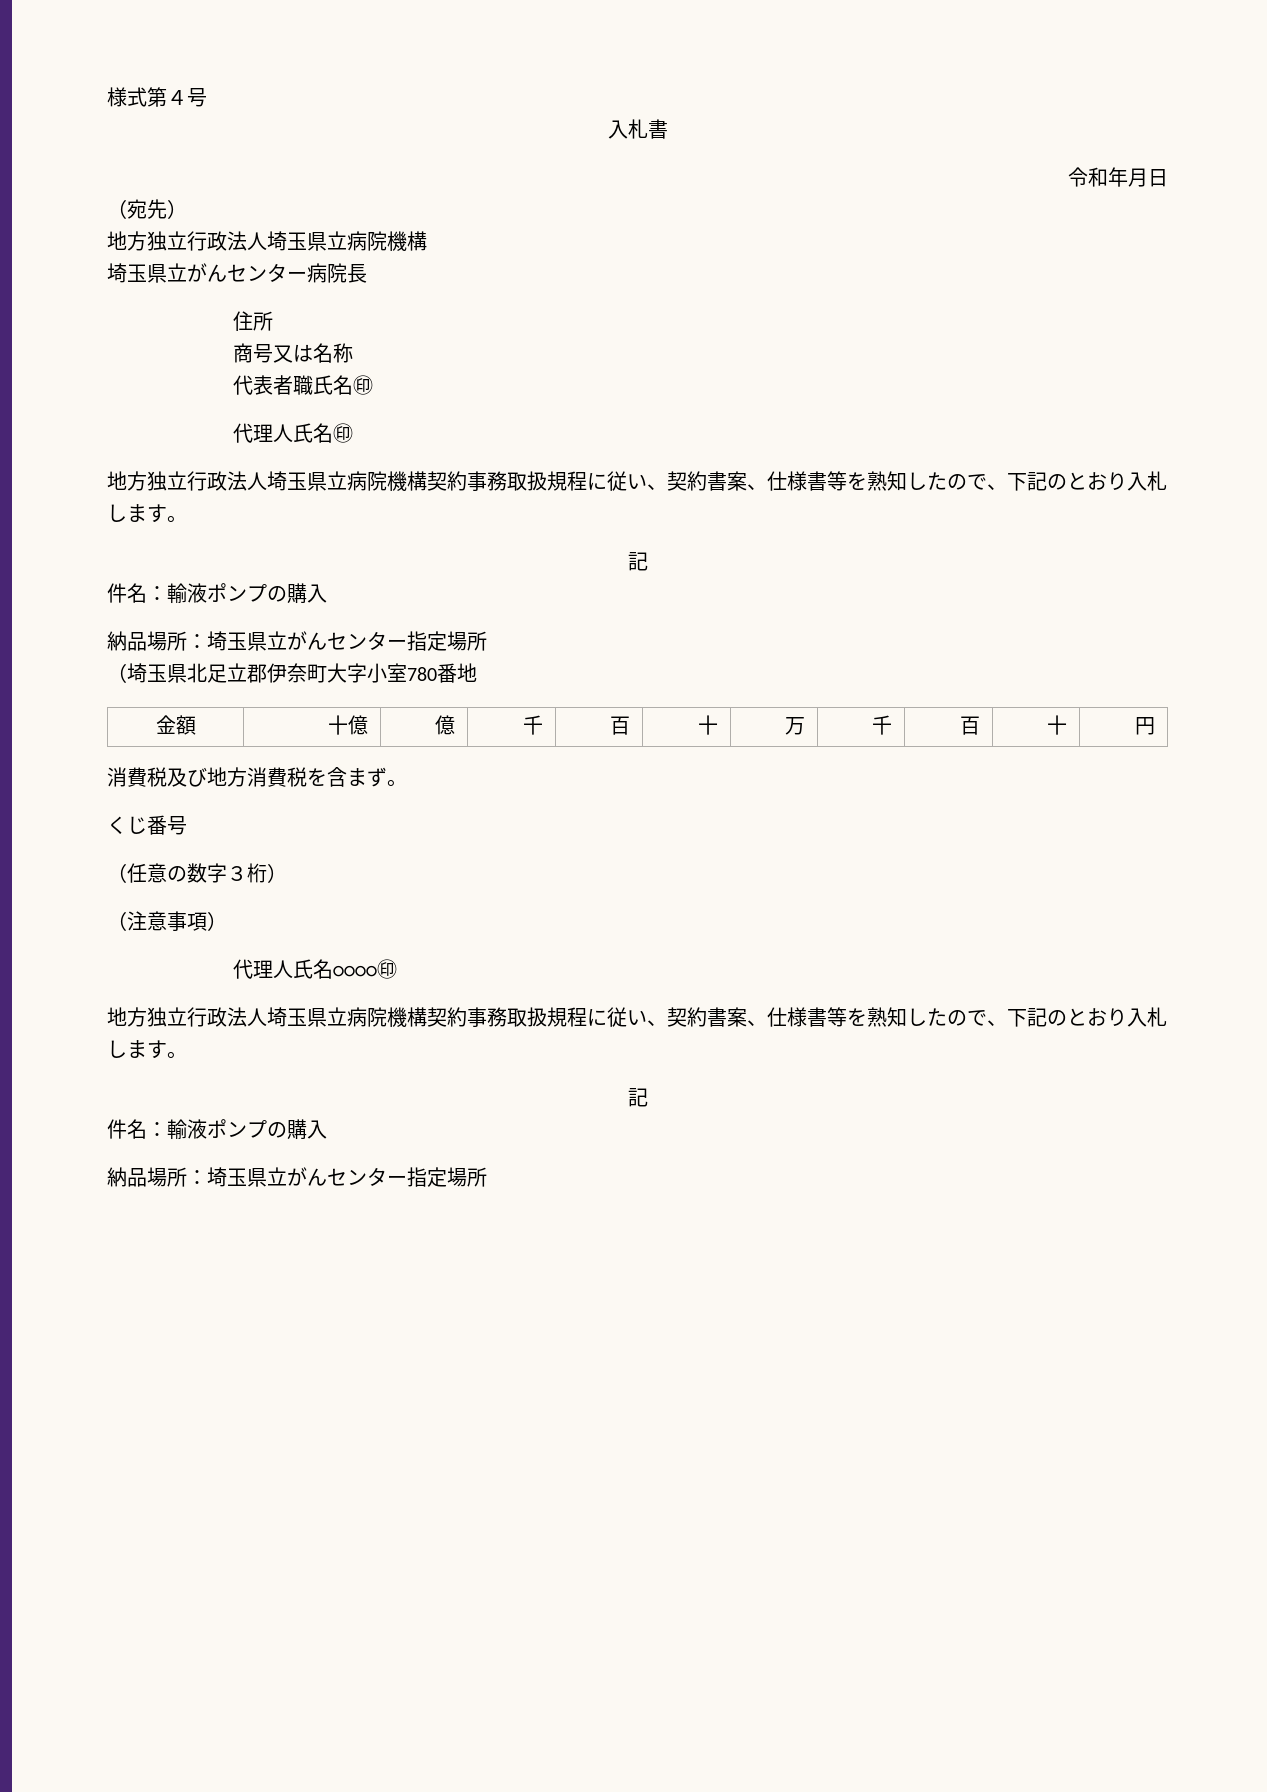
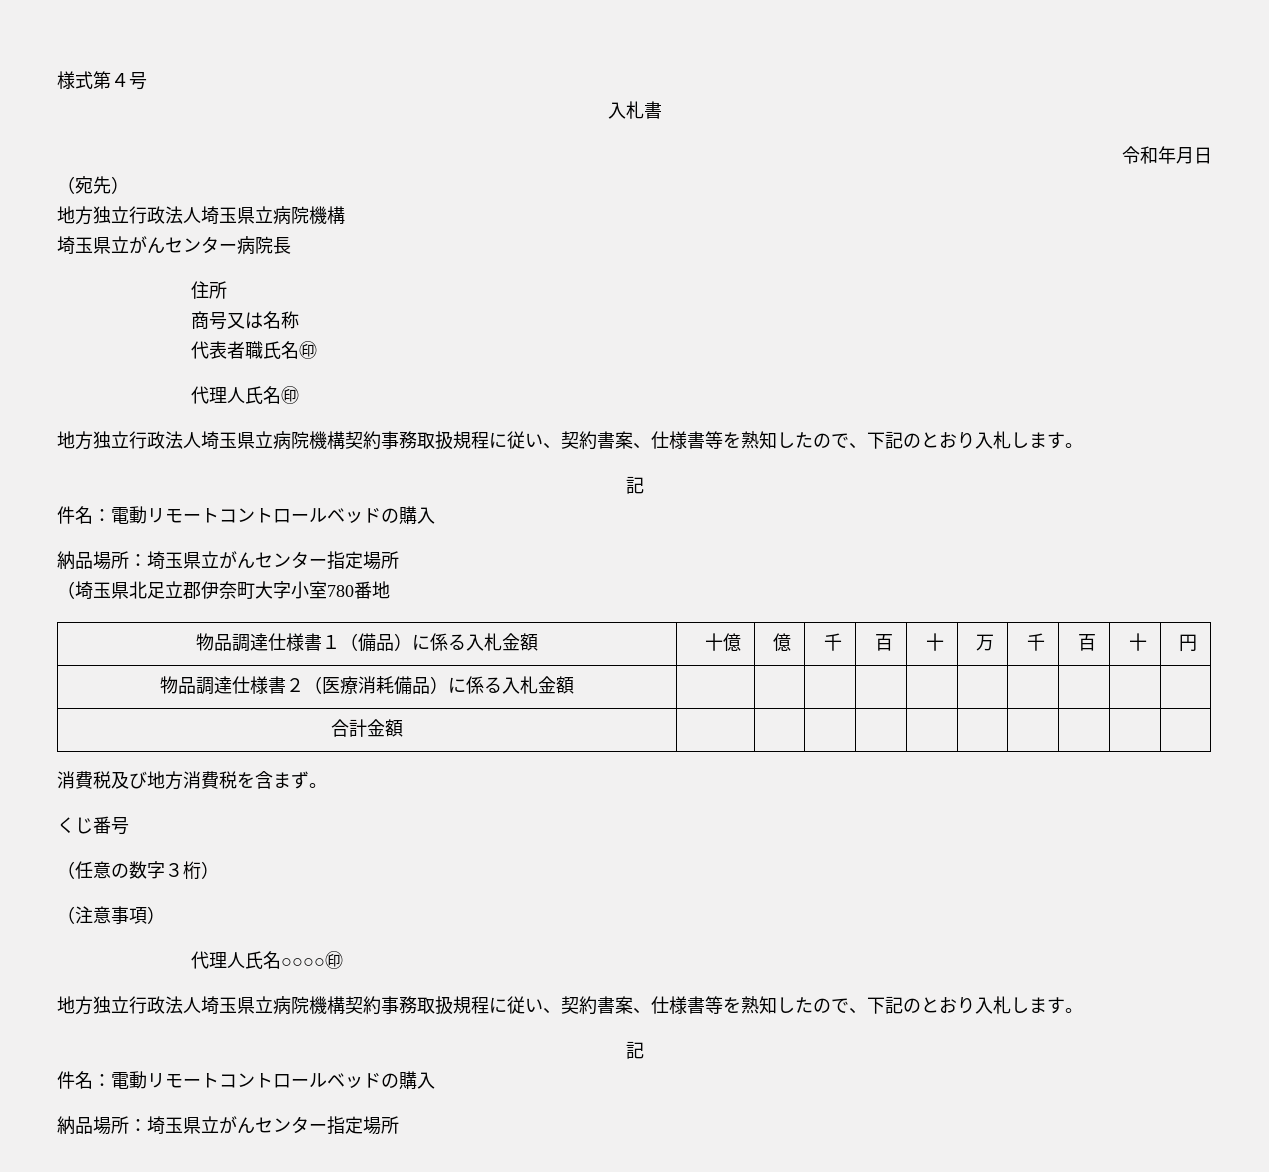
[167,583,267,604] 輸液ポンプ -> [111,506,381,524] 電動リモートコントロールベッド
(477, 672) none -> [196,633,502,652] 物品調達仕様書１（備品）に係る入札
(1155, 726) none -> [160,676,574,695] [331,719,403,737] // 物品調達仕様書２（医療消耗備品）に係る入札金額 | | | | | | | | | | // 合計金額 | | | | | | | | | |
[167,1119,267,1140] 輸液ポンプ -> [111,1071,381,1089] 電動リモートコントロールベッド

